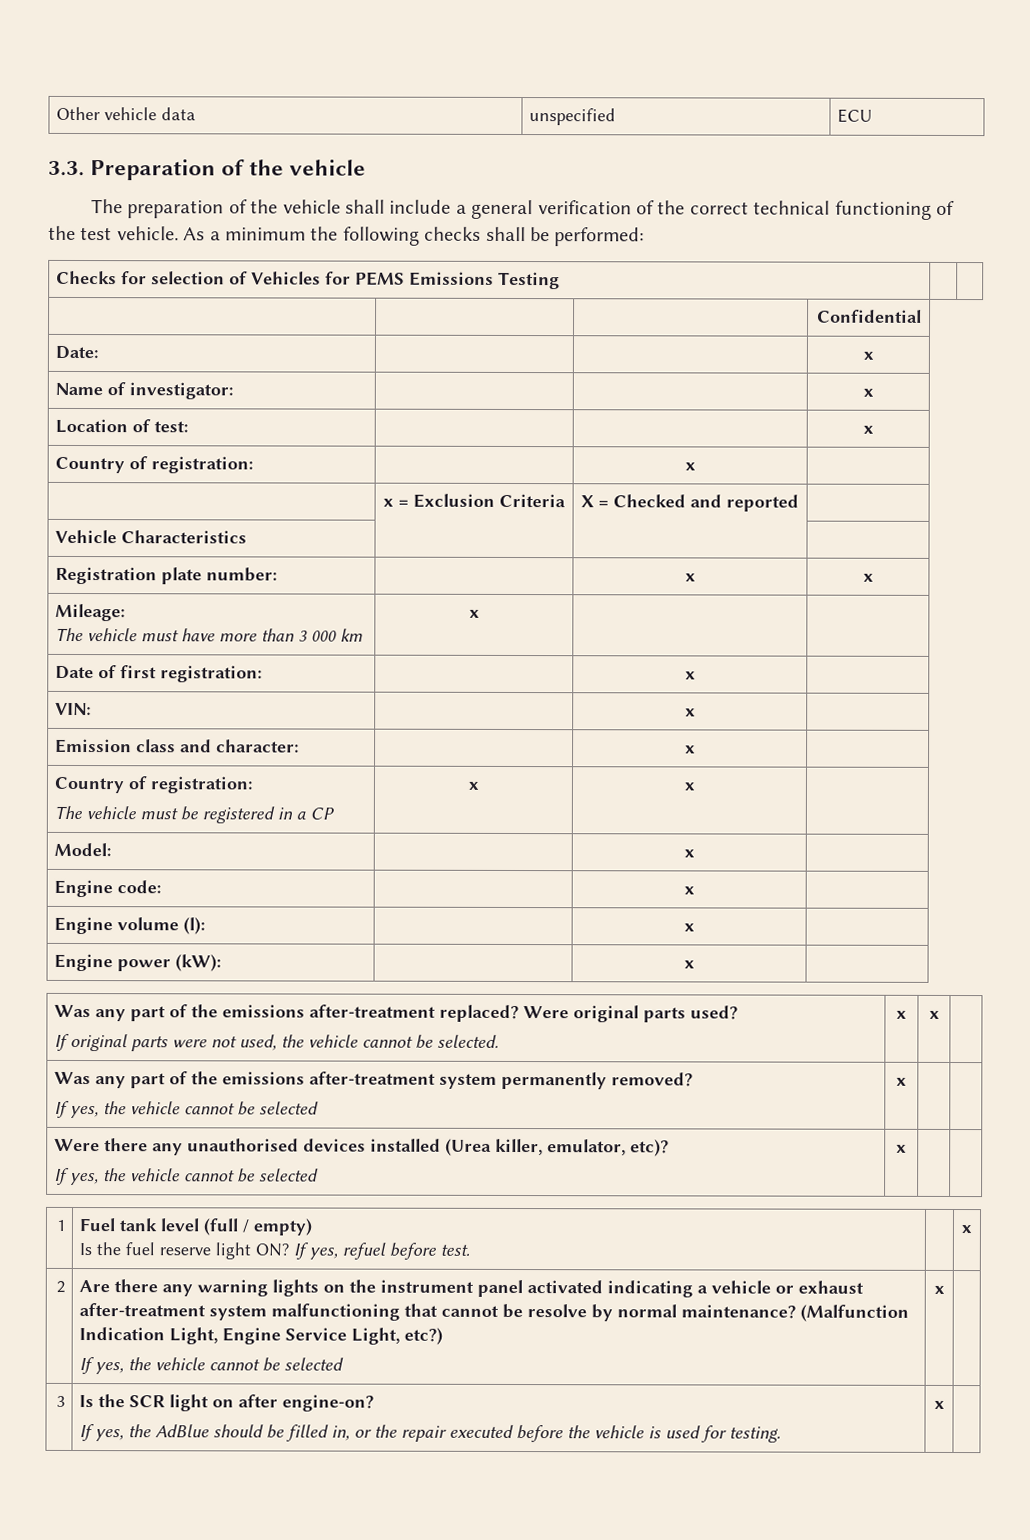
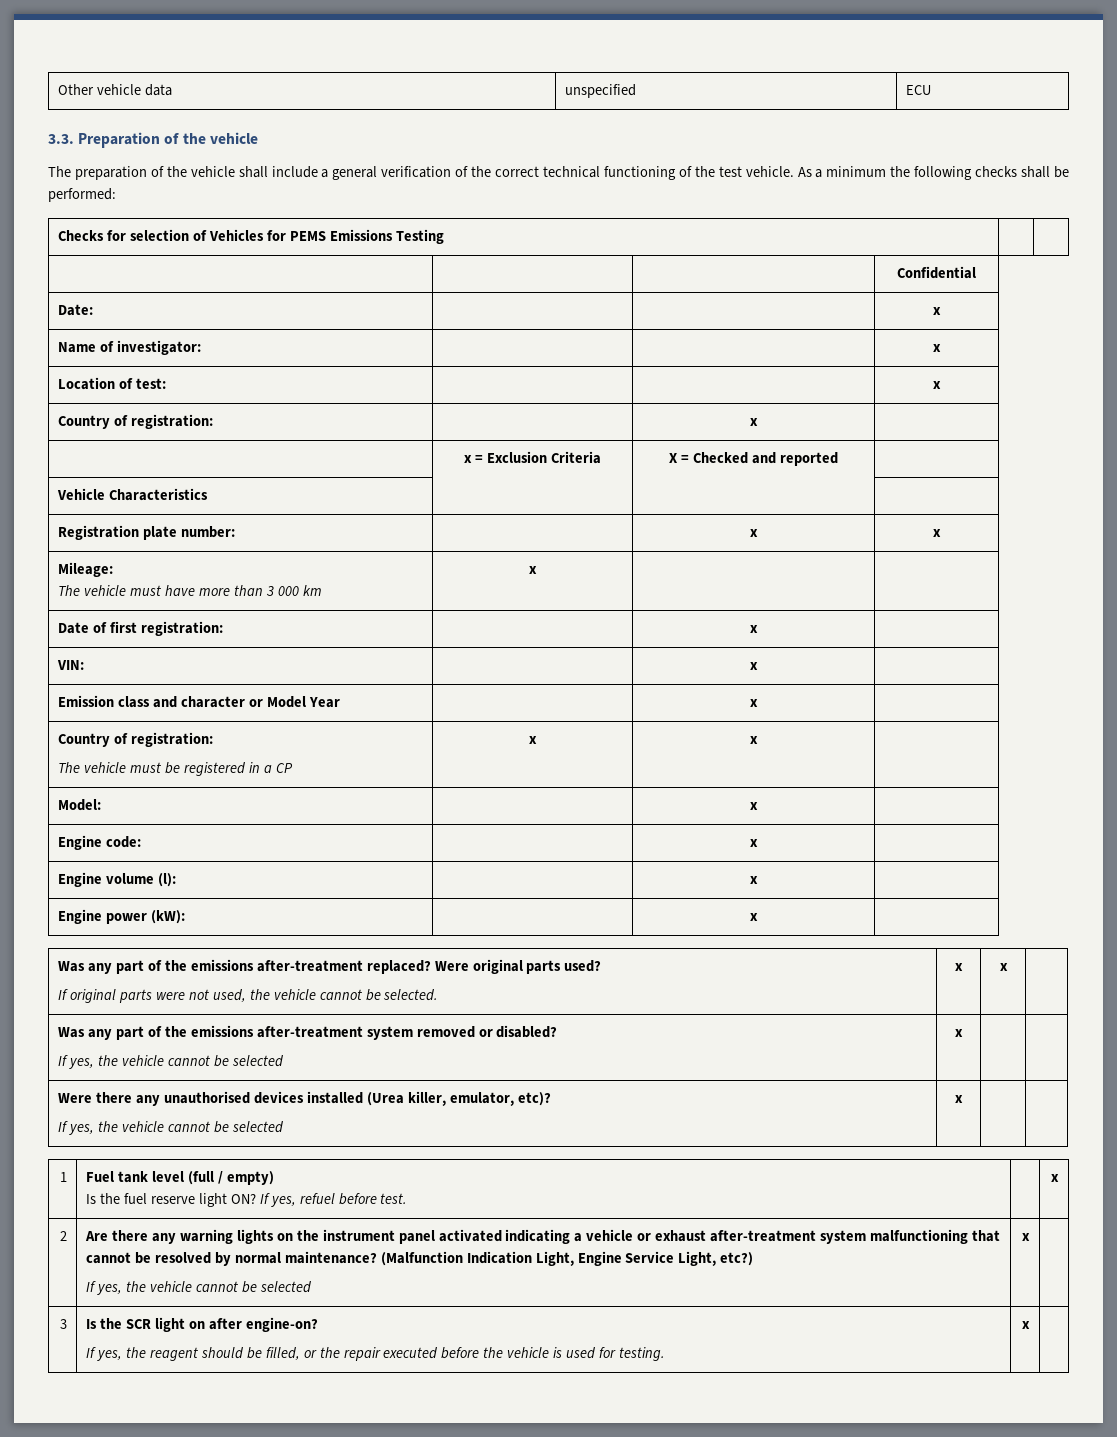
[216,739,301,753] character: -> [181,696,340,708] character or Model Year
[501,1071,694,1090] permanently removed? -> [416,1025,558,1038] removed or disabled?
[527,1304,588,1318] resolve -> [155,1252,212,1264] resolved
[155,1424,210,1438] AdBlue -> [150,1347,199,1361] reagent
[286,1424,351,1442] filled in, -> [265,1347,300,1360] filled,

